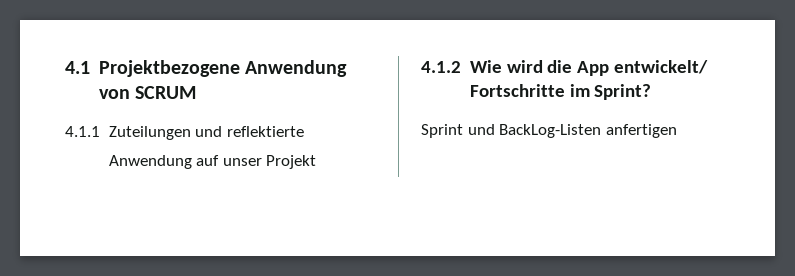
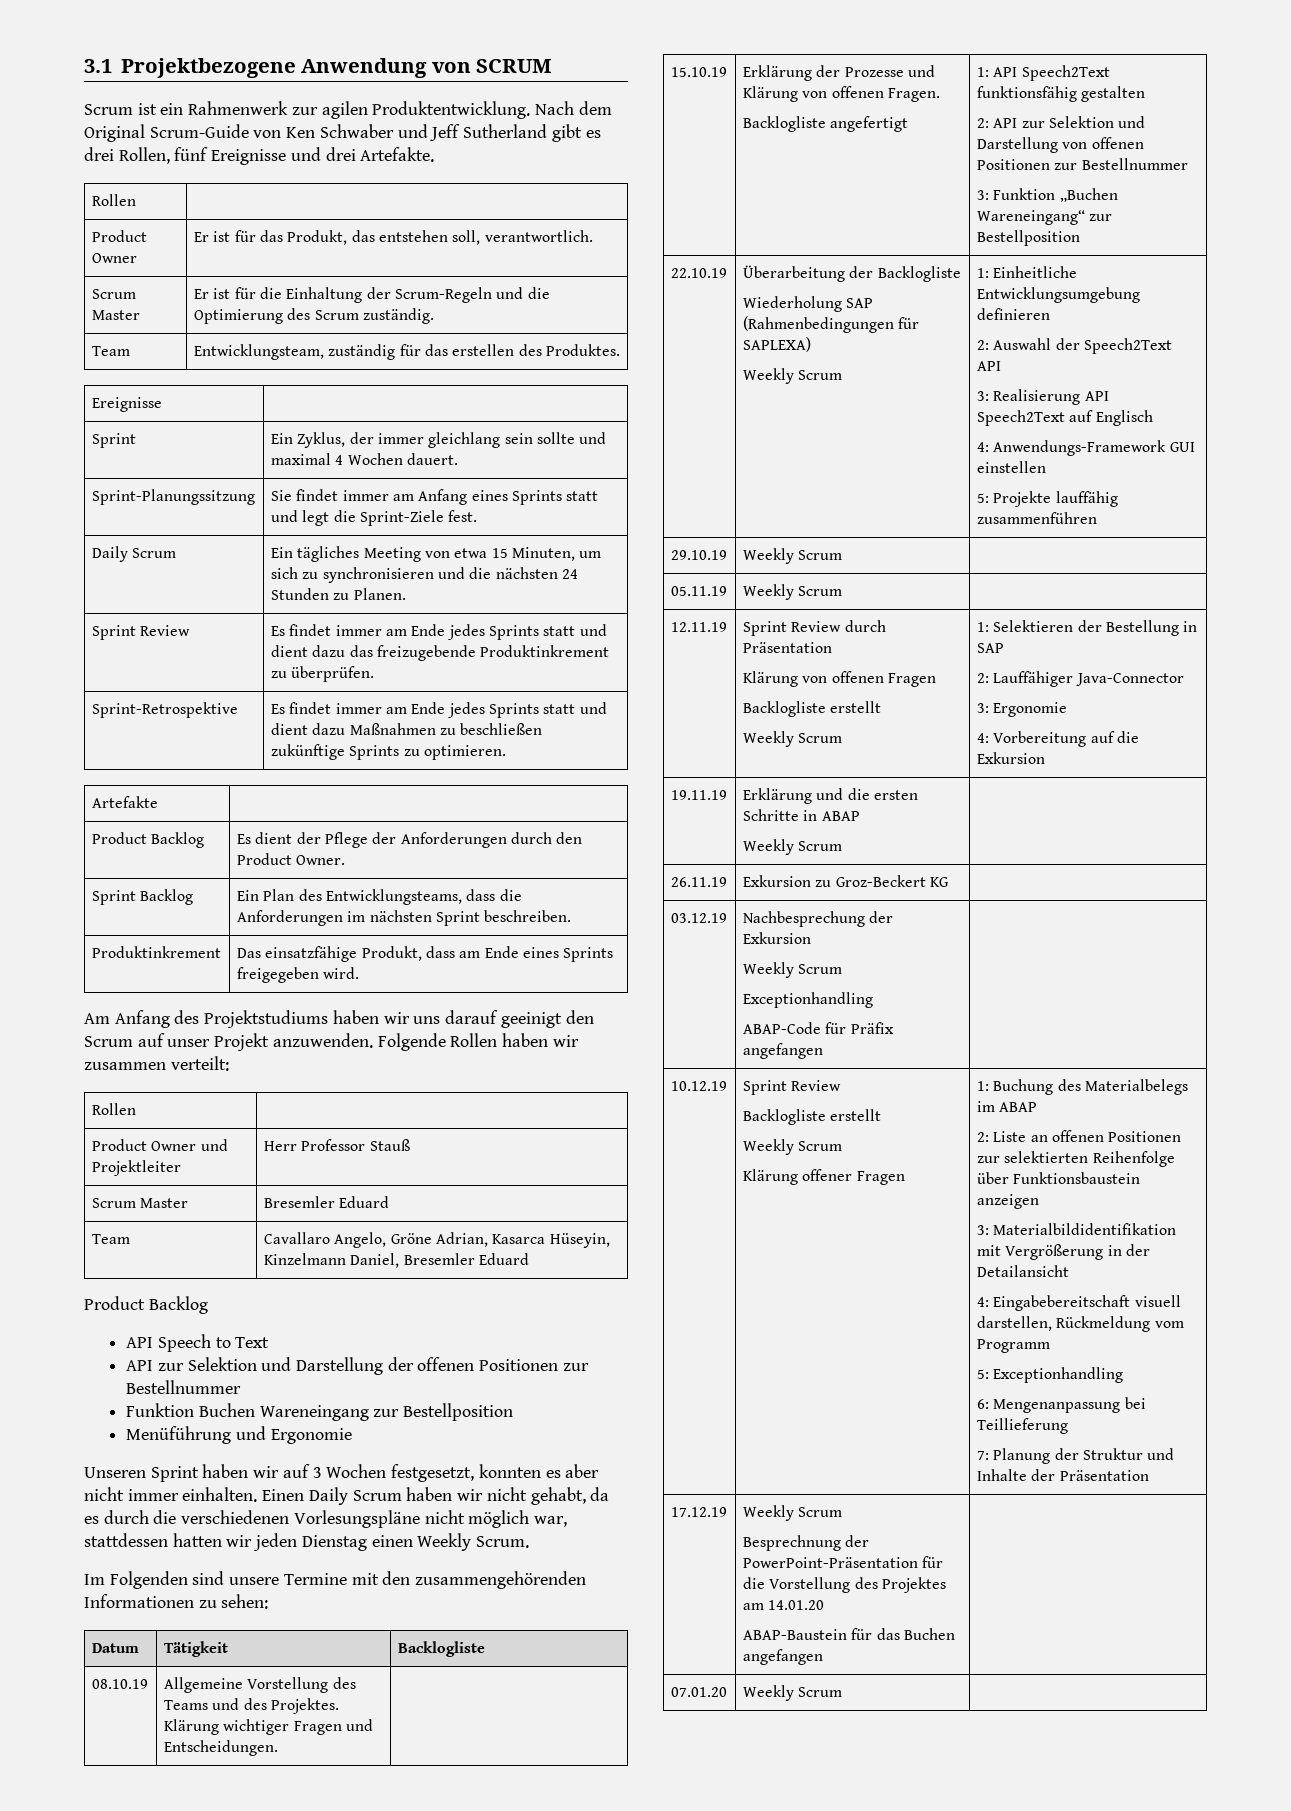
[65,61,90,74] 4.1 -> [84,59,112,73] 3.1
[65,126,304,140] [108,155,317,169] [421,60,709,76] [469,84,652,100] [421,124,677,138] 4.1.1 Zuteilungen und reflektierte Anwendung auf unser Projekt // 4.1.2 Wie wird die App entwickelt/ Fortschritte im Sprint? // Sprint und BackLog-Listen anfertigen -> [84,101,612,119] [84,124,601,142] [84,147,435,165] [91,194,136,206] [91,230,147,242] [91,253,137,263] [193,230,593,245] [91,289,136,299] [91,310,140,320] [193,287,550,303] [193,308,434,324] [91,346,130,356] [193,344,620,360] [91,397,162,412] [91,433,136,448] [270,432,607,448] [270,453,458,465] [91,489,255,505] [270,489,599,505] [270,510,478,526] [91,546,177,562] [270,546,602,562] [270,567,578,583] [270,588,406,600] [91,625,191,640] [270,624,607,640] [270,645,610,661] [270,666,375,682] [91,702,238,718] [270,702,607,718] [270,723,543,735] [270,744,506,760] [91,796,158,808] [91,832,205,848] [236,832,583,848] [236,853,346,865] [91,889,194,905] [236,889,522,905] [236,910,572,926] [91,946,221,958] [236,946,614,962] [236,967,360,983] [84,1010,594,1028] [84,1033,579,1051] [84,1056,229,1071] [91,1103,136,1115] [91,1139,228,1151] [91,1160,181,1176] [263,1139,410,1151] [91,1198,189,1208] [263,1196,390,1208] [91,1234,130,1244] [263,1232,610,1248] [263,1253,529,1268] [84,1296,208,1314] [126,1334,270,1352] [126,1357,589,1375] [126,1380,242,1394] [126,1403,513,1421] [126,1426,352,1444] [84,1464,600,1482] [84,1487,610,1505] [84,1510,568,1528] [84,1533,530,1551] [84,1571,587,1589] [84,1594,269,1609] [91,1643,139,1653] [163,1641,228,1657] [397,1641,485,1657] [91,1679,148,1689] [163,1677,356,1693] [163,1698,339,1714] [163,1719,373,1735] [163,1740,278,1756] [670,67,727,77] [742,65,935,81] [742,86,940,102] [742,116,909,132] [976,65,1110,81] [976,86,1146,102] [976,116,1146,128] [976,137,1144,153] [976,158,1188,170] [976,188,1118,202] [976,210,1113,225] [976,230,1080,246] [670,268,727,278] [742,265,961,282] [742,296,874,312] [742,316,920,333] [742,337,811,352] [742,368,843,384] [976,266,1078,278] [976,287,1140,303] [976,308,1050,320] [976,338,1172,354] [976,361,1001,371] [976,389,1109,405] [976,410,1153,426] [976,440,1195,456] [976,461,1046,473] [976,491,1118,507] [976,512,1097,524] [670,550,727,560] [742,548,843,564] [670,586,727,596] [742,584,843,600] [670,622,727,632] [742,620,886,636] [742,642,832,653] [742,671,936,687] [742,701,882,717] [742,731,843,747] [976,620,1198,636] [976,643,1004,653] [976,671,1184,687] [976,702,1068,717] [976,731,1139,747] [976,752,1045,764] [670,790,727,800] [742,788,918,804] [742,809,860,821] [742,839,843,855] [670,877,727,887] [742,875,949,887] [670,913,727,923] [742,911,894,927] [742,932,811,944] [742,962,843,978] [742,992,873,1008] [742,1022,894,1034] [742,1043,823,1059] [670,1081,727,1091] [742,1080,842,1095] [742,1109,882,1125] [742,1139,843,1155] [742,1169,905,1185] [976,1079,1188,1095] [976,1101,1038,1112] [976,1130,1182,1142] [976,1151,1175,1167] [976,1172,1141,1184] [976,1194,1039,1209] [976,1223,1177,1235] [976,1244,1150,1260] [976,1265,1069,1277] [976,1295,1181,1311] [976,1316,1184,1332] [976,1339,1050,1353] [976,1367,1124,1383] [976,1397,1146,1413] [976,1418,1068,1434] [976,1448,1175,1464] [976,1469,1149,1481] [670,1507,727,1517] [742,1505,843,1521] [742,1535,870,1551] [742,1556,944,1568] [742,1577,946,1593] [742,1600,825,1610] [742,1628,955,1640] [742,1649,823,1665] [670,1687,727,1697] [742,1685,843,1701] Scrum ist ein Rahmenwerk zur agilen Produktentwicklung. Nach dem Original Scrum-Guide von Ken Schwaber und Jeff Sutherland gibt es drei Rollen, fünf Ereignisse und drei Artefakte. // Rollen | // Product Owner | Er ist für das Produkt, das entstehen soll, verantwortlich. // Scrum Master | Er ist für die Einhaltung der Scrum-Regeln und die Optimierung des Scrum zuständig. // Team | Entwicklungsteam, zuständig für das erstellen des Produktes. // Ereignisse | // Sprint | Ein Zyklus, der immer gleichlang sein sollte und maximal 4 Wochen dauert. // Sprint-Planungssitzung | Sie findet immer am Anfang eines Sprints statt und legt die Sprint-Ziele fest. // Daily Scrum | Ein tägliches Meeting von etwa 15 Minuten, um sich zu synchronisieren und die nächsten 24 Stunden zu Planen. // Sprint Review | Es findet immer am Ende jedes Sprints statt und dient dazu das freizugebende Produktinkrement zu überprüfen. // Sprint-Retrospektive | Es findet immer am Ende jedes Sprints statt und dient dazu Maßnahmen zu beschließen zukünftige Sprints zu optimieren. // Artefakte | // Product Backlog | Es dient der Pflege der Anforderungen durch den Product Owner. // Sprint Backlog | Ein Plan des Entwicklungsteams, dass die Anforderungen im nächsten Sprint beschreiben. // Produktinkrement | Das einsatzfähige Produkt, dass am Ende eines Sprints freigegeben wird. // Am Anfang des Projektstudiums haben wir uns darauf geeinigt den Scrum auf unser Projekt anzuwenden. Folgende Rollen haben wir zusammen verteilt: // Rollen | // Product Owner und Projektleiter | Herr Professor Stauß // Scrum Master | Bresemler Eduard // Team | Cavallaro Angelo, Gröne Adrian, Kasarca Hüseyin, Kinzelmann Daniel, Bresemler Eduard // Product Backlog // API Speech to Text // API zur Selektion und Darstellung der offenen Positionen zur Bestellnummer // Funktion Buchen Wareneingang zur Bestellposition // Menüführung und Ergonomie // Unseren Sprint haben wir auf 3 Wochen festgesetzt, konnten es aber nicht immer einhalten. Einen Daily Scrum haben wir nicht gehabt, da es durch die verschiedenen Vorlesungspläne nicht möglich war, stattdessen hatten wir jeden Dienstag einen Weekly Scrum. // Im Folgenden sind unsere Termine mit den zusammengehörenden Informationen zu sehen: // Datum | Tätigkeit | Backlogliste // 08.10.19 | Allgemeine Vorstellung des Teams und des Projektes. Klärung wichtiger Fragen und Entscheidungen. | // 15.10.19 | Erklärung der Prozesse und Klärung von offenen Fragen. // Backlogliste angefertigt | 1: API Speech2Text funktionsfähig gestalten // 2: API zur Selektion und Darstellung von offenen Positionen zur Bestellnummer // 3: Funktion „Buchen Wareneingang“ zur Bestellposition // 22.10.19 | Überarbeitung der Backlogliste // Wiederholung SAP (Rahmenbedingungen für SAPLEXA) // Weekly Scrum | 1: Einheitliche Entwicklungsumgebung definieren // 2: Auswahl der Speech2Text API // 3: Realisierung API Speech2Text auf Englisch // 4: Anwendungs-Framework GUI einstellen // 5: Projekte lauffähig zusammenführen // 29.10.19 | Weekly Scrum | // 05.11.19 | Weekly Scrum | // 12.11.19 | Sprint Review durch Präsentation // Klärung von offenen Fragen // Backlogliste erstellt // Weekly Scrum | 1: Selektieren der Bestellung in SAP // 2: Lauffähiger Java-Connector // 3: Ergonomie // 4: Vorbereitung auf die Exkursion // 19.11.19 | Erklärung und die ersten Schritte in ABAP // Weekly Scrum | // 26.11.19 | Exkursion zu Groz-Beckert KG | // 03.12.19 | Nachbesprechung der Exkursion // Weekly Scrum // Exceptionhandling // ABAP-Code für Präfix angefangen | // 10.12.19 | Sprint Review // Backlogliste erstellt // Weekly Scrum // Klärung offener Fragen | 1: Buchung des Materialbelegs im ABAP // 2: Liste an offenen Positionen zur selektierten Reihenfolge über Funktionsbaustein anzeigen // 3: Materialbildidentifikation mit Vergrößerung in der Detailansicht // 4: Eingabebereitschaft visuell darstellen, Rückmeldung vom Programm // 5: Exceptionhandling // 6: Mengenanpassung bei Teillieferung // 7: Planung der Struktur und Inhalte der Präsentation // 17.12.19 | Weekly Scrum // Besprechnung der PowerPoint-Präsentation für die Vorstellung des Projektes am 14.01.20 // ABAP-Baustein für das Buchen angefangen | // 07.01.20 | Weekly Scrum |

